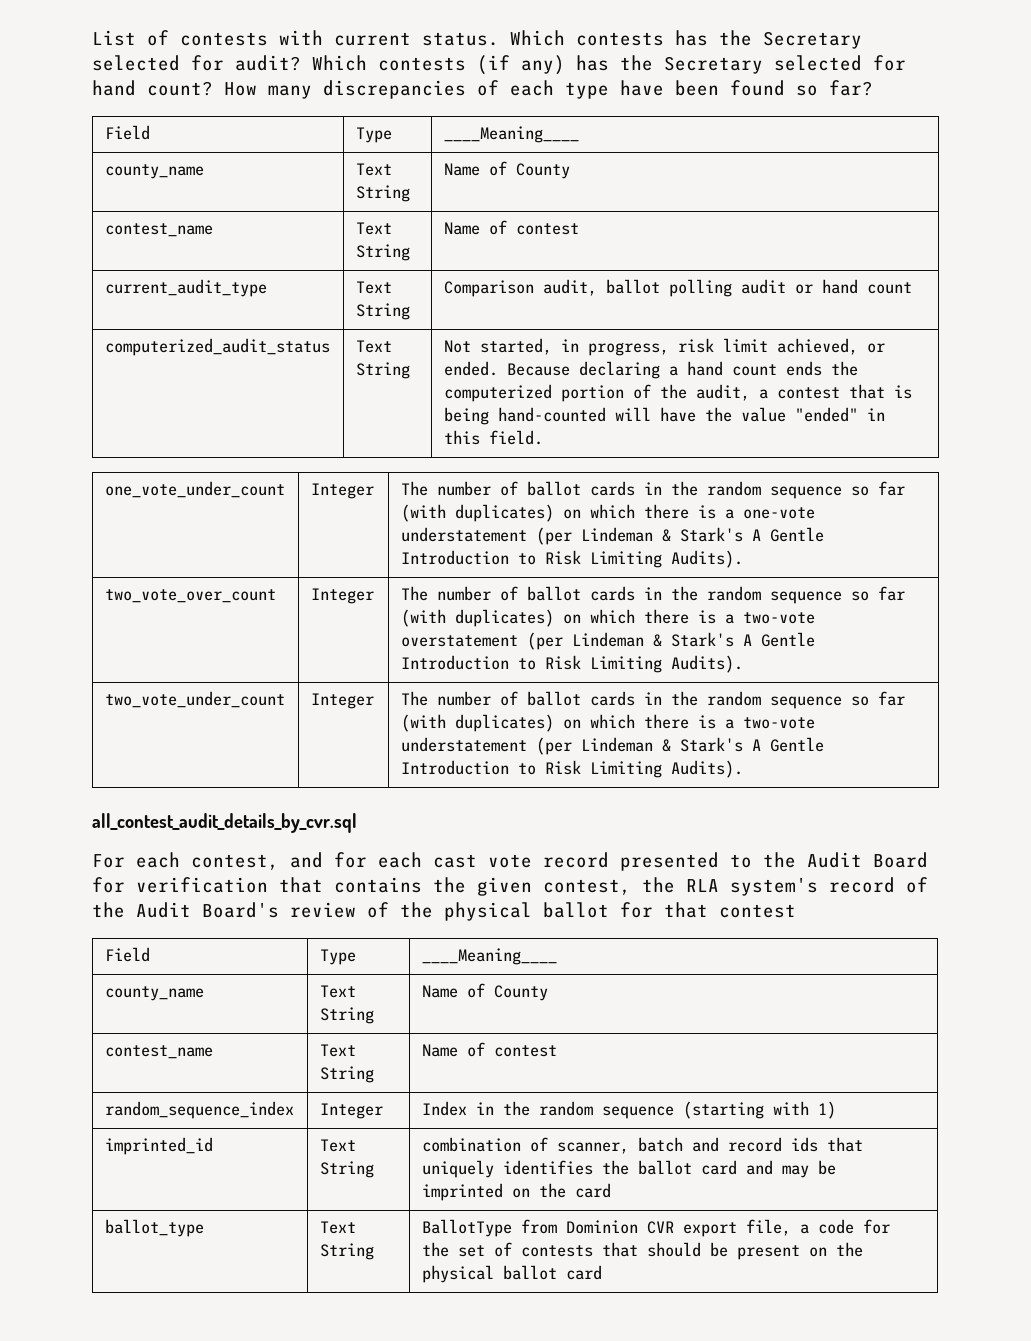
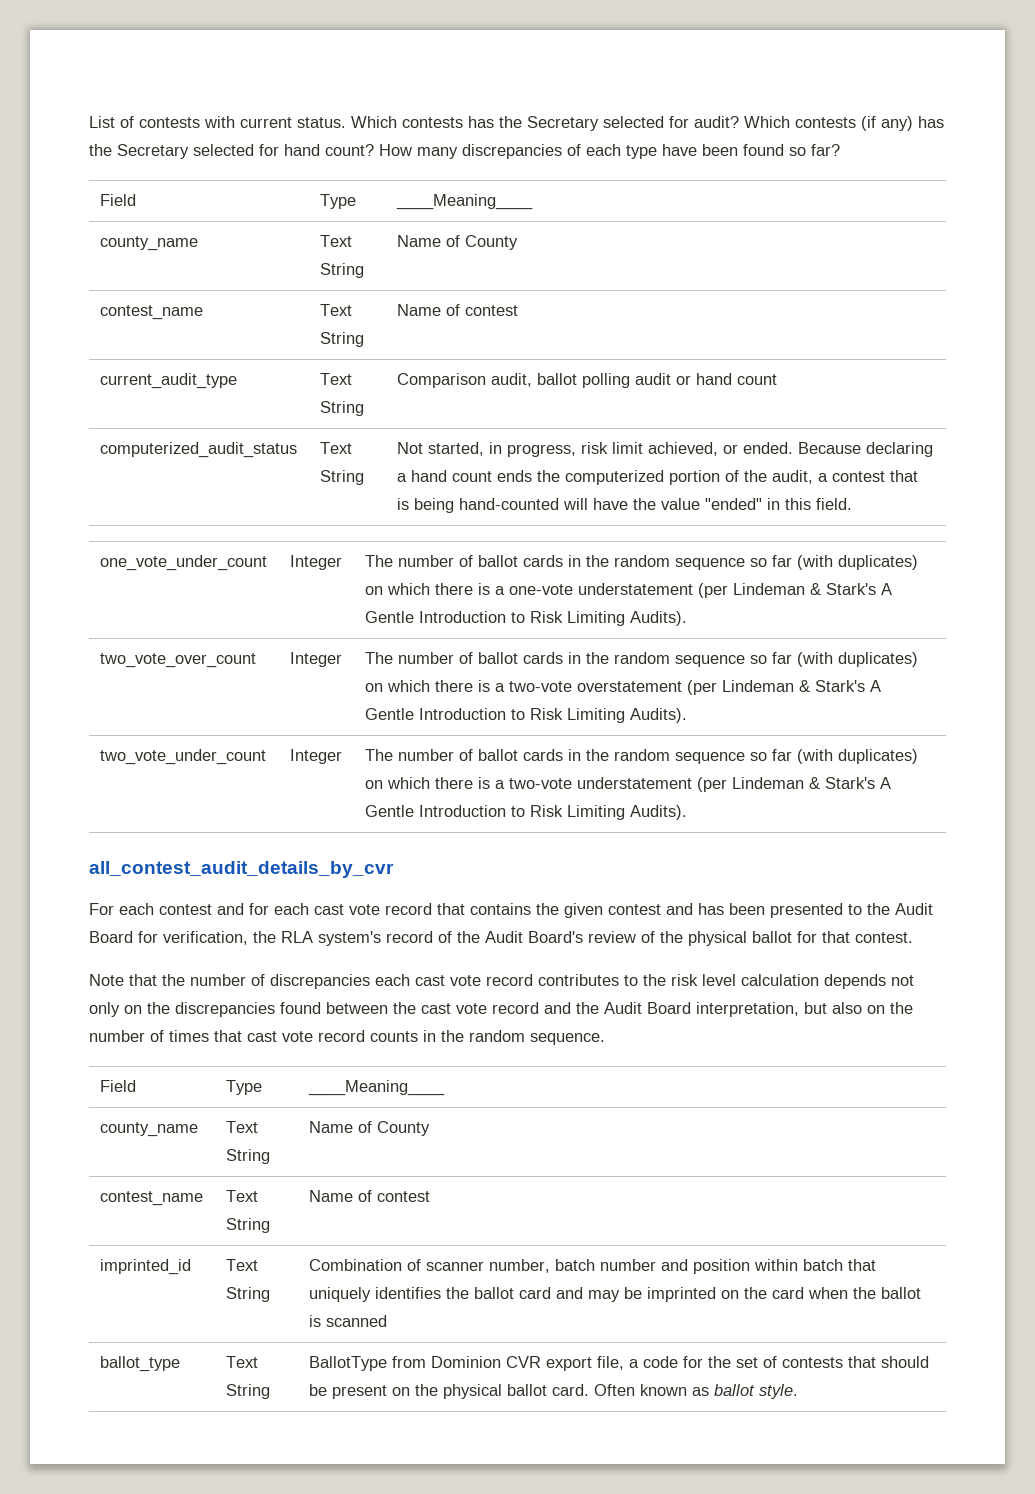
[92,813,357,833] all_contest_audit_details_by_cvr.sql -> [89,861,394,878] all_contest_audit_details_by_cvr
[191,854,279,870] contest, -> [159,904,212,915] contest
(609, 860) none -> [437,903,765,918] that contains the given contest and has been
[136,877,631,896] verification that contains the given contest, -> [163,931,248,945] verification,
[719,904,796,918] contest -> [855,932,913,943] [89,974,914,989] [89,1002,913,1017] [89,1030,605,1045] contest. // Note that the number of discrepancies each cast vote record contributes to the risk level calculation depends not only on the discrepancies found between the cast vote record and the Audit Board interpretation, but also on the number of times that cast vote record counts in the random sequence.
[104,1101,294,1119] [319,1103,383,1119] [421,1101,836,1119] [104,1137,213,1155] [319,1139,356,1152] [319,1161,374,1178] [421,1137,818,1154] random_sequence_index | Integer | Index in the random sequence (starting with 1) // imprinted_id | Text String | combination of scanner, batch and record ids -> [100,1259,192,1275] [226,1259,259,1271] [226,1287,271,1302] [309,1259,844,1274] imprinted_id | Text String | Combination of scanner number, batch number and position within batch
(611, 1190) none -> [808,1287,922,1299] [309,1315,388,1327] when the ballot is scanned
[565,1265,602,1280] card -> [552,1384,799,1399] card. Often known as ballot style.

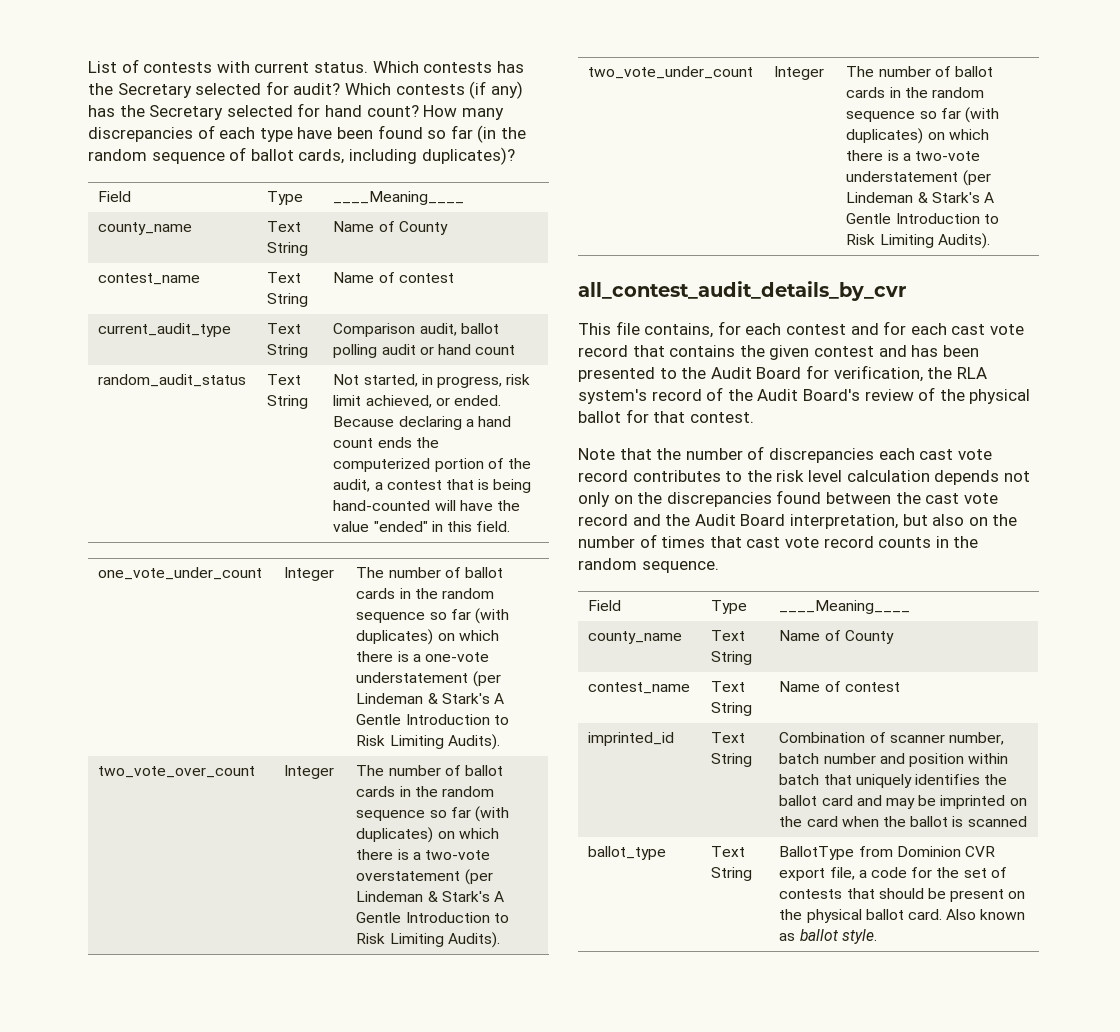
[811,144,840,156] far? -> [450,125,526,143] [88,147,515,165] far (in the random sequence of ballot cards, including duplicates)?
[100,442,298,458] computerized_audit_status -> [98,374,247,387] random_audit_status
[89,903,114,915] For -> [578,321,741,338] This file contains, for
[594,1384,636,1396] Often -> [946,909,977,920] Also

